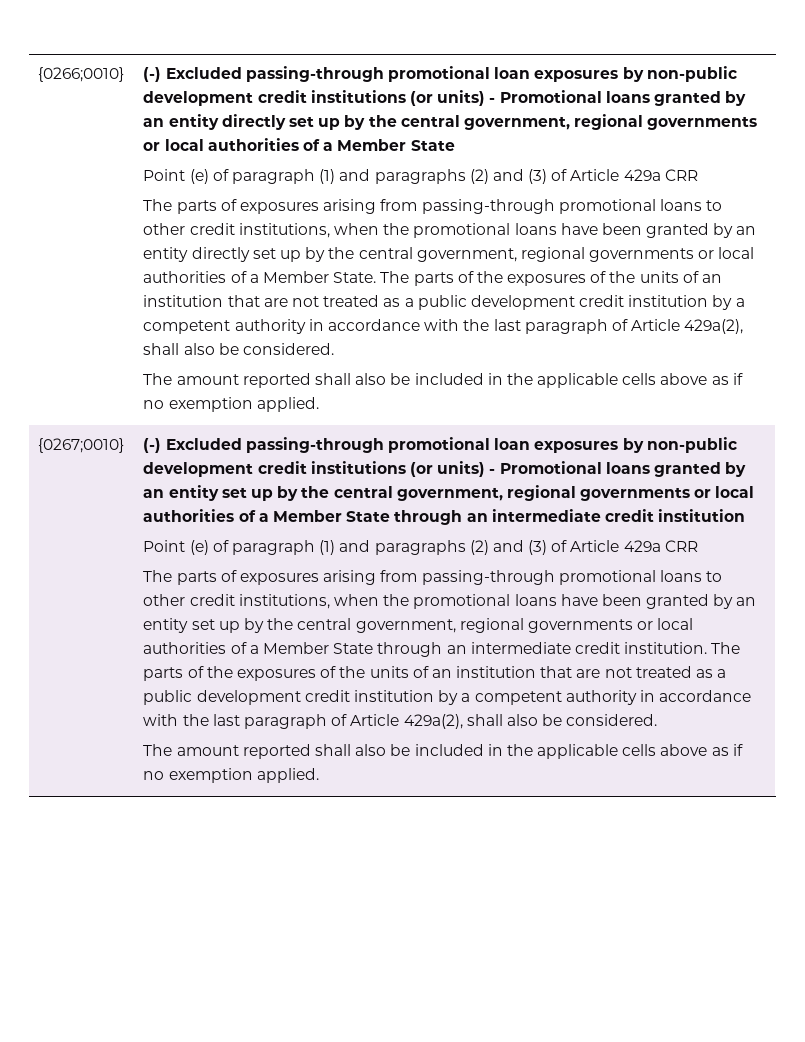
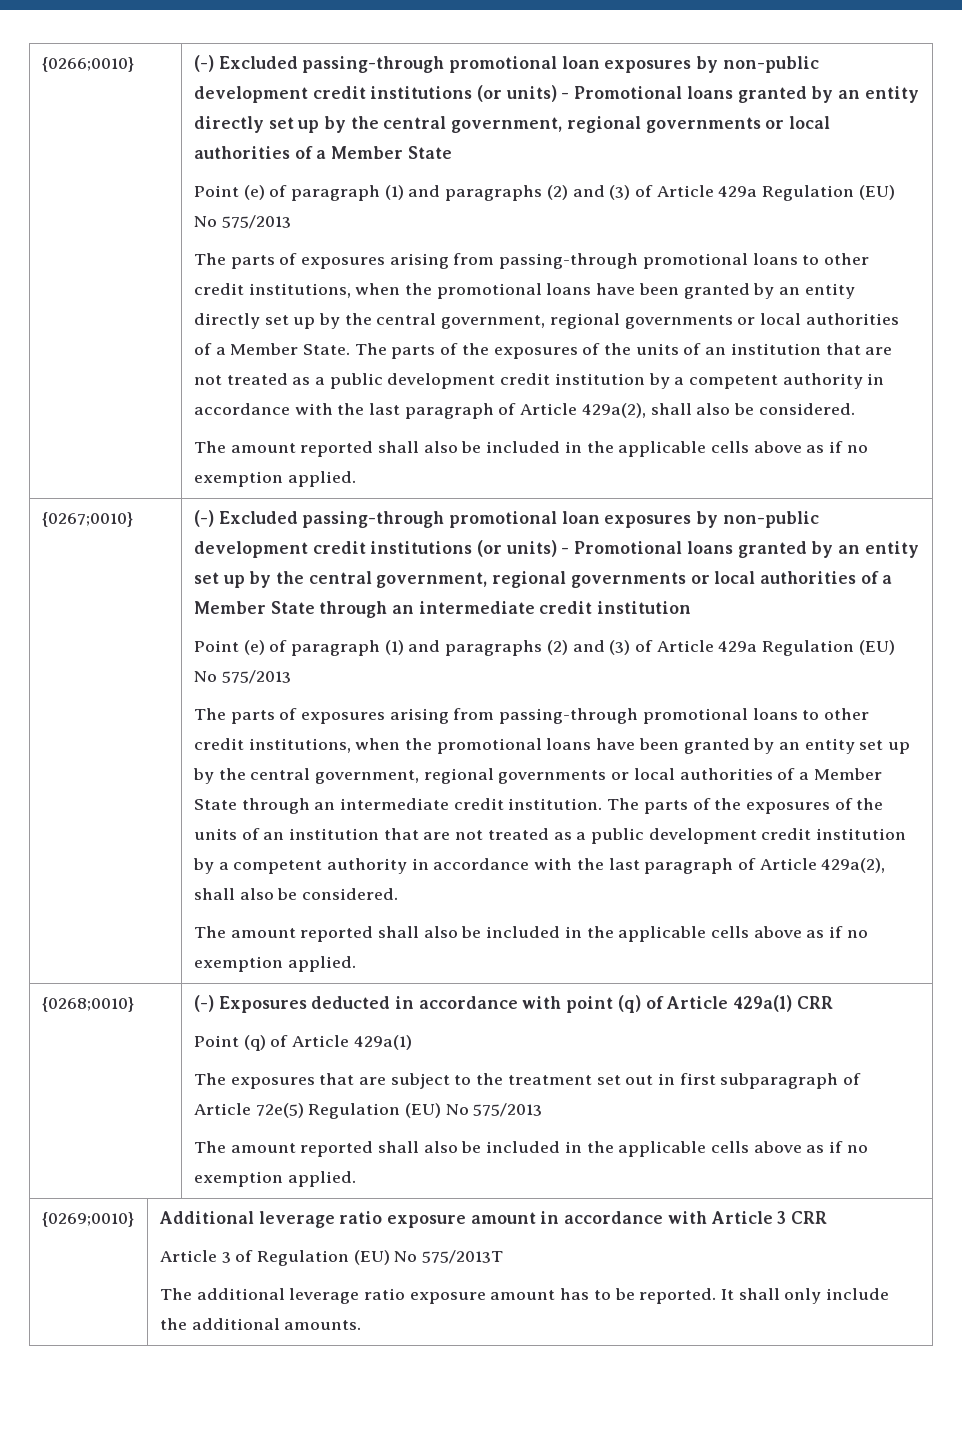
[664,169,698,181] CRR -> [762,185,895,201] [193,215,291,229] Regulation (EU) No 575/2013
[664,540,698,552] CRR -> [762,640,895,656] [193,670,291,684] Regulation (EU) No 575/2013
(319, 775) none -> [41,997,134,1012] [193,995,833,1013] [193,1035,412,1051] [193,1073,862,1089] [193,1103,543,1119] [193,1141,868,1157] [193,1171,356,1187] [41,1212,134,1227] [158,1211,828,1228] [159,1250,504,1266] [159,1288,890,1304] [159,1318,362,1330] // {0268;0010} | (-) Exposures deducted in accordance with point (q) of Article 429a(1) CRR // Point (q) of Article 429a(1) // The exposures that are subject to the treatment set out in first subparagraph of Article 72e(5) Regulation (EU) No 575/2013 // The amount reported shall also be included in the applicable cells above as if no exemption applied. // {0269;0010} | Additional leverage ratio exposure amount in accordance with Article 3 CRR // Article 3 of Regulation (EU) No 575/2013T // The additional leverage ratio exposure amount has to be reported. It shall only include the additional amounts.

